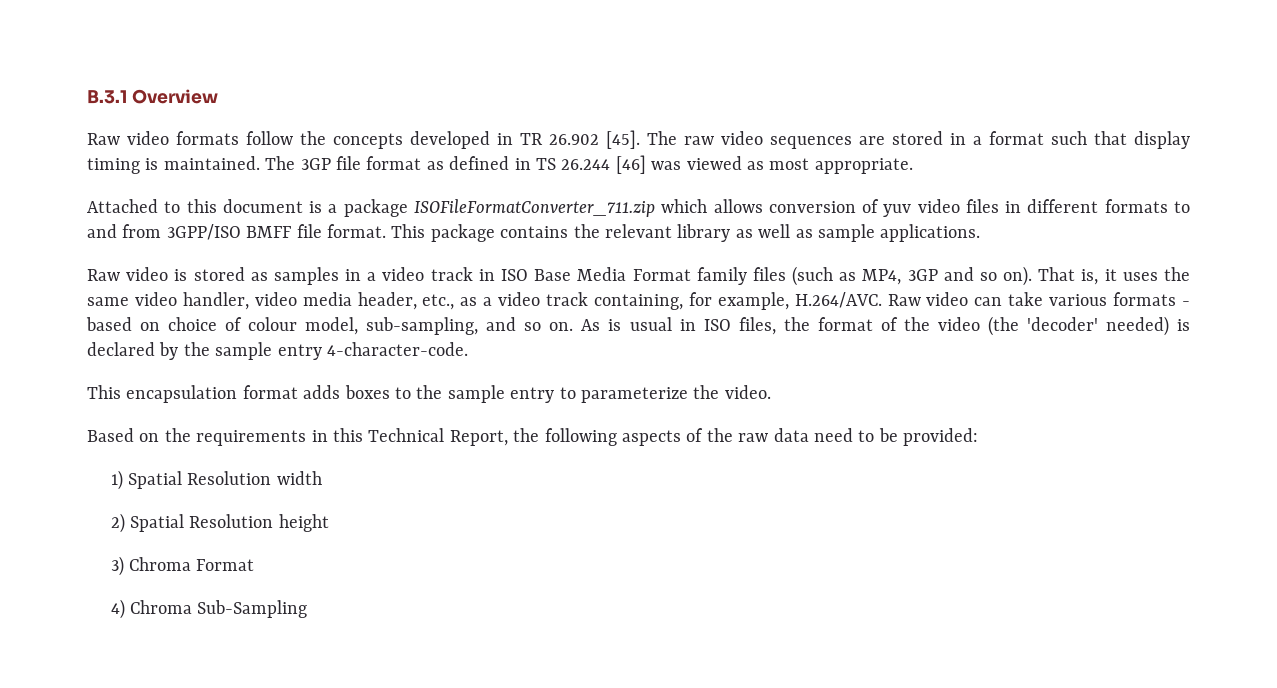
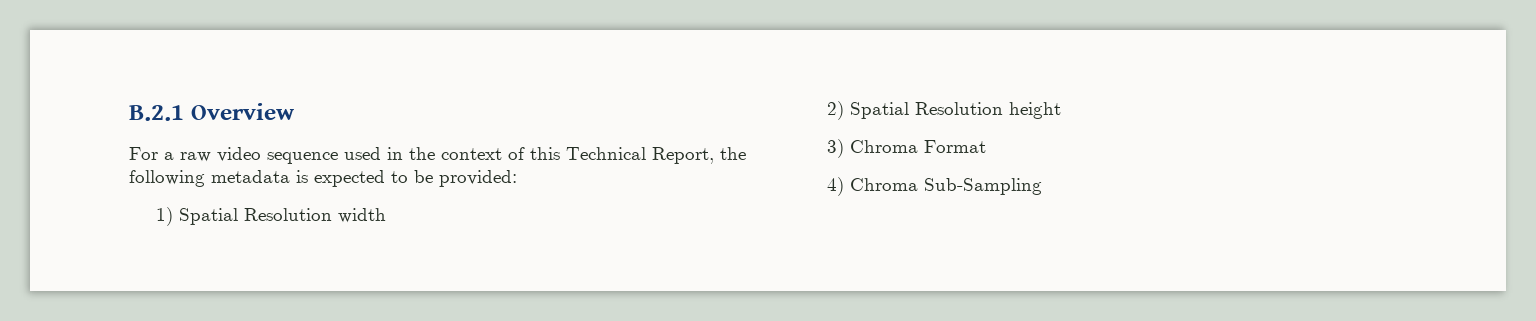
[87,90,127,104] B.3.1 -> [129,105,184,121] B.2.1
[87,130,1190,149] [87,155,913,174] [87,199,1191,217] [87,224,981,242] [87,266,1190,286] [87,292,1191,310] [86,316,1190,336] [87,342,468,360] [87,385,771,403] [87,428,328,446] Raw video formats follow the concepts developed in TR 26.902 [45]. The raw video sequences are stored in a format such that display timing is maintained. The 3GP file format as defined in TS 26.244 [46] was viewed as most appropriate. // Attached to this document is a package ISOFileFormatConverter_711.zip which allows conversion of yuv video files in different formats to and from 3GPP/ISO BMFF file format. This package contains the relevant library as well as sample applications. // Raw video is stored as samples in a video track in ISO Base Media Format family files (such as MP4, 3GP and so on). That is, it uses the same video handler, video media header, etc., as a video track containing, for example, H.264/AVC. Raw video can take various formats - based on choice of colour model, sub-sampling, and so on. As is usual in ISO files, the format of the video (the 'decoder' needed) is declared by the sample entry 4-character-code. // This encapsulation format adds boxes to the sample entry to parameterize the video. // Based on the requirements in -> [129,147,525,164] For a raw video sequence used in the context of
[621,428,853,446] aspects of the raw data need -> [211,170,385,187] metadata is expected

